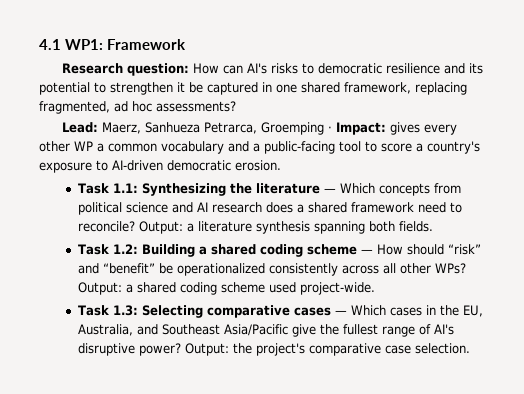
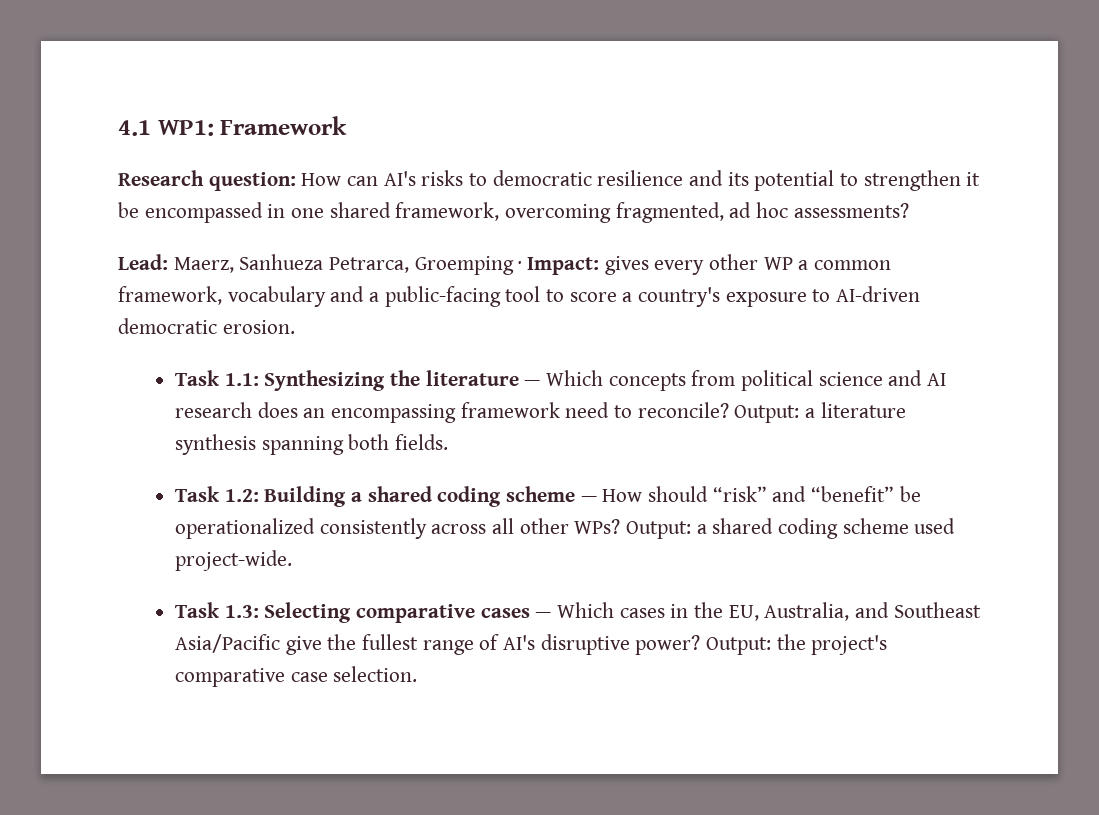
[207,82,258,95] captured -> [144,202,263,223] encompassed
[415,82,467,95] replacing -> [505,204,612,223] overcoming
(157, 147) none -> [118,286,222,305] framework,
[296,202,347,213] a shared -> [303,404,457,423] an encompassing

